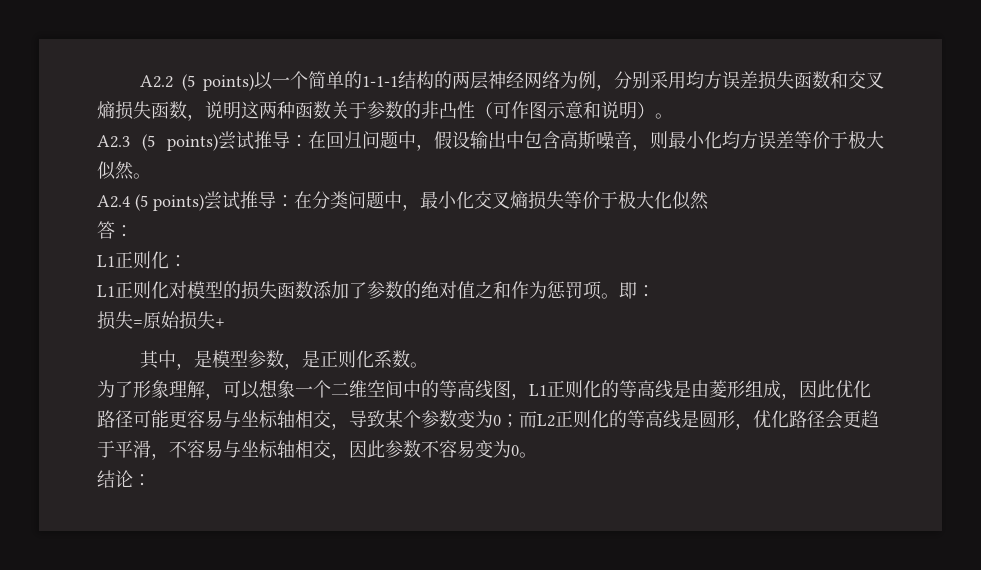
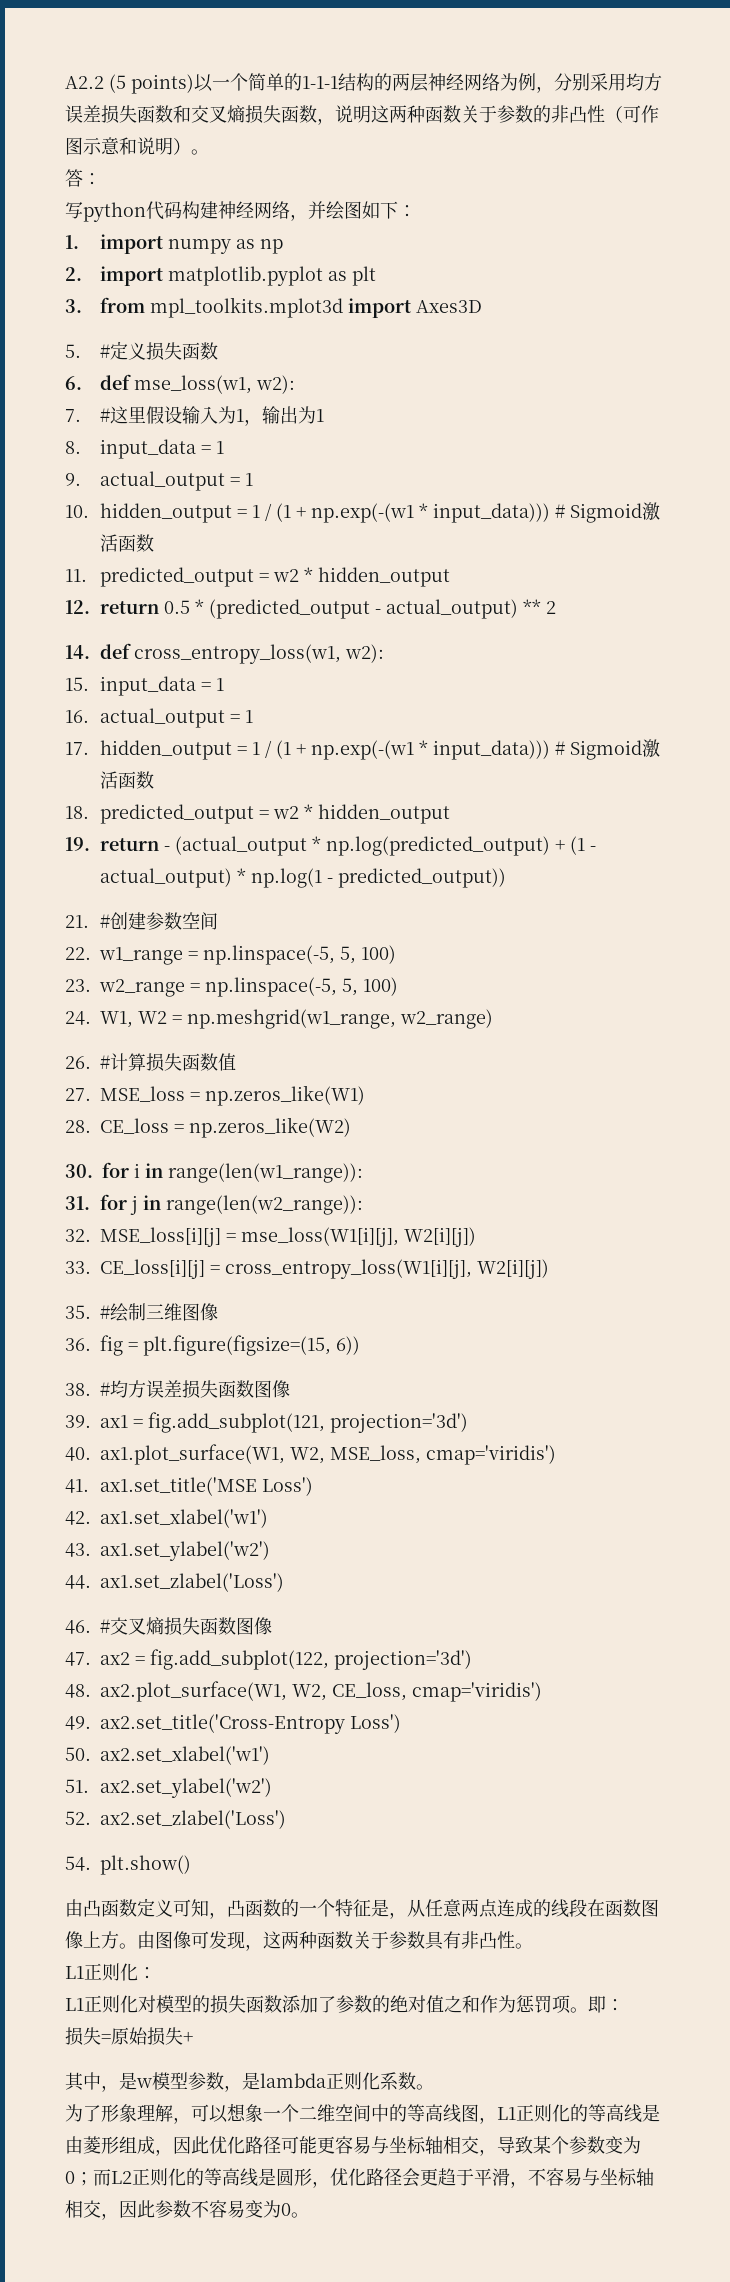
[97,130,884,151] [97,161,151,180] [97,190,709,211] [97,221,133,239] A2.3 (5 points)尝试推导：在回归问题中，假设输出中包含高斯噪音，则最小化均方误差等价于极大似然。 // A2.4 (5 points)尝试推导：在分类问题中，最小化交叉熵损失等价于极大化似然 // 答： -> [65,169,101,187] [65,201,416,222] [65,234,284,254] [65,266,377,286] [65,297,483,318] [65,341,219,361] [65,374,296,394] [65,406,325,426] [65,439,225,459] [65,471,254,491] [65,502,661,523] [100,534,155,552] [65,567,451,587] [65,599,557,619] [65,643,385,664] [65,676,225,696] [65,708,254,728] [65,739,661,760] [100,771,155,789] [65,804,451,824] [65,836,597,856] [100,868,507,888] [65,912,219,930] [65,945,397,965] [65,977,399,997] [65,1009,494,1029] [65,1053,237,1072] [65,1085,366,1106] [65,1117,352,1138] [65,1162,363,1183] [65,1194,364,1215] [65,1227,477,1247] [65,1259,550,1279] [65,1303,219,1322] [65,1335,361,1356] [65,1380,291,1399] [65,1412,469,1433] [65,1444,557,1465] [65,1477,314,1496] [65,1509,269,1528] [65,1541,271,1561] [65,1573,285,1592] [65,1617,273,1636] [65,1649,473,1670] [65,1681,543,1702] [65,1714,402,1734] [65,1746,271,1765] [65,1778,273,1798] [65,1810,287,1829] [65,1855,192,1875] [65,1898,659,1919] [65,1931,533,1951] 答： // 写python代码构建神经网络，并绘图如下： // 1. import numpy as np // 2. import matplotlib.pyplot as plt // 3. from mpl_toolkits.mplot3d import Axes3D // 5. #定义损失函数 // 6. def mse_loss(w1, w2): // 7. #这里假设输入为1，输出为1 // 8. input_data = 1 // 9. actual_output = 1 // 10. hidden_output = 1 / (1 + np.exp(-(w1 * input_data))) # Sigmoid激活函数 // 11. predicted_output = w2 * hidden_output // 12. return 0.5 * (predicted_output - actual_output) ** 2 // 14. def cross_entropy_loss(w1, w2): // 15. input_data = 1 // 16. actual_output = 1 // 17. hidden_output = 1 / (1 + np.exp(-(w1 * input_data))) # Sigmoid激活函数 // 18. predicted_output = w2 * hidden_output // 19. return - (actual_output * np.log(predicted_output) + (1 - actual_output) * np.log(1 - predicted_output)) // 21. #创建参数空间 // 22. w1_range = np.linspace(-5, 5, 100) // 23. w2_range = np.linspace(-5, 5, 100) // 24. W1, W2 = np.meshgrid(w1_range, w2_range) // 26. #计算损失函数值 // 27. MSE_loss = np.zeros_like(W1) // 28. CE_loss = np.zeros_like(W2) // 30. for i in range(len(w1_range)): // 31. for j in range(len(w2_range)): // 32. MSE_loss[i][j] = mse_loss(W1[i][j], W2[i][j]) // 33. CE_loss[i][j] = cross_entropy_loss(W1[i][j], W2[i][j]) // 35. #绘制三维图像 // 36. fig = plt.figure(figsize=(15, 6)) // 38. #均方误差损失函数图像 // 39. ax1 = fig.add_subplot(121, projection='3d') // 40. ax1.plot_surface(W1, W2, MSE_loss, cmap='viridis') // 41. ax1.set_title('MSE Loss') // 42. ax1.set_xlabel('w1') // 43. ax1.set_ylabel('w2') // 44. ax1.set_zlabel('Loss') // 46. #交叉熵损失函数图像 // 47. ax2 = fig.add_subplot(122, projection='3d') // 48. ax2.plot_surface(W1, W2, CE_loss, cmap='viridis') // 49. ax2.set_title('Cross-Entropy Loss') // 50. ax2.set_xlabel('w1') // 51. ax2.set_ylabel('w2') // 52. ax2.set_zlabel('Loss') // 54. plt.show() // 由凸函数定义可知，凸函数的一个特征是，从任意两点连成的线段在函数图像上方。由图像可发现，这两种函数关于参数具有非凸性。
(213, 359) none -> [136,2078,152,2088] w
(321, 359) none -> [260,2073,326,2088] lambda
[97,470,151,488] // 结论： -> (309, 2215) none

